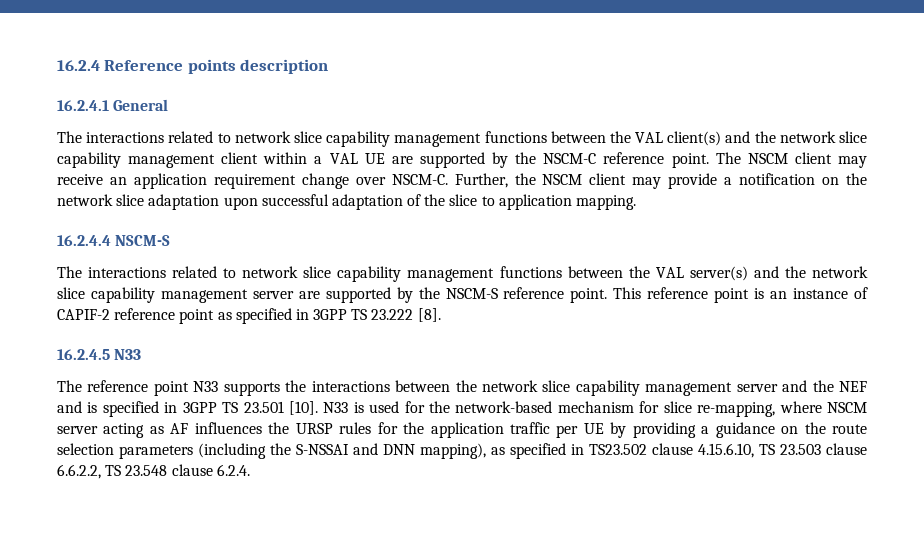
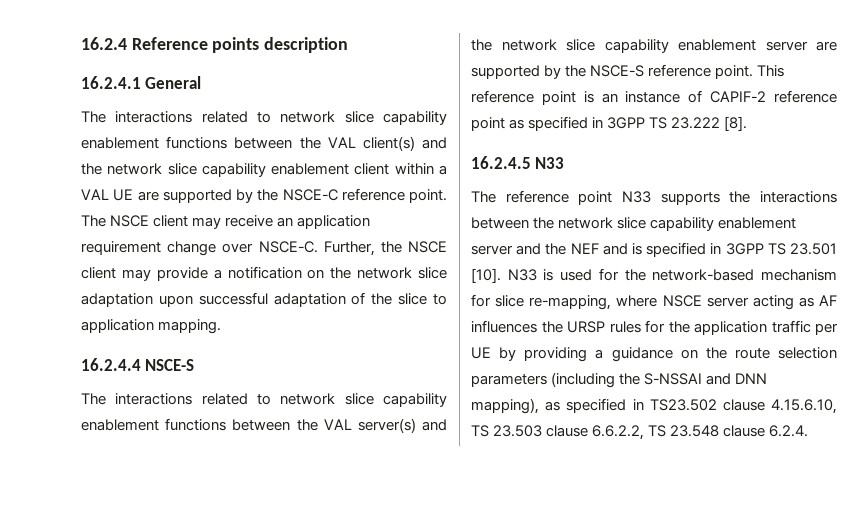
[394,133,482,147] management -> [81,137,159,149] enablement
[128,154,216,168] management -> [271,163,350,175] enablement
[543,153,597,164] NSCM-C -> [282,189,338,201] NSCE-C
[747,153,788,164] NSCM -> [110,215,150,227] NSCE
[391,174,448,185] NSCM-C. -> [258,241,318,253] NSCE-C.
[542,174,583,185] NSCM -> [408,241,447,253] NSCE
[115,235,171,246] [57,266,495,282] NSCM-S // The interactions related to network slice capability management -> [145,359,195,371] [81,393,447,407] [81,419,159,431] NSCE-S // The interactions related to network slice capability enablement
[160,289,248,303] management -> [678,39,756,51] enablement
[445,288,498,299] NSCM-S -> [590,65,645,77] NSCE-S
[645,382,733,396] management -> [718,217,797,229] enablement
[827,402,868,413] NSCM -> [662,295,702,307] NSCE

